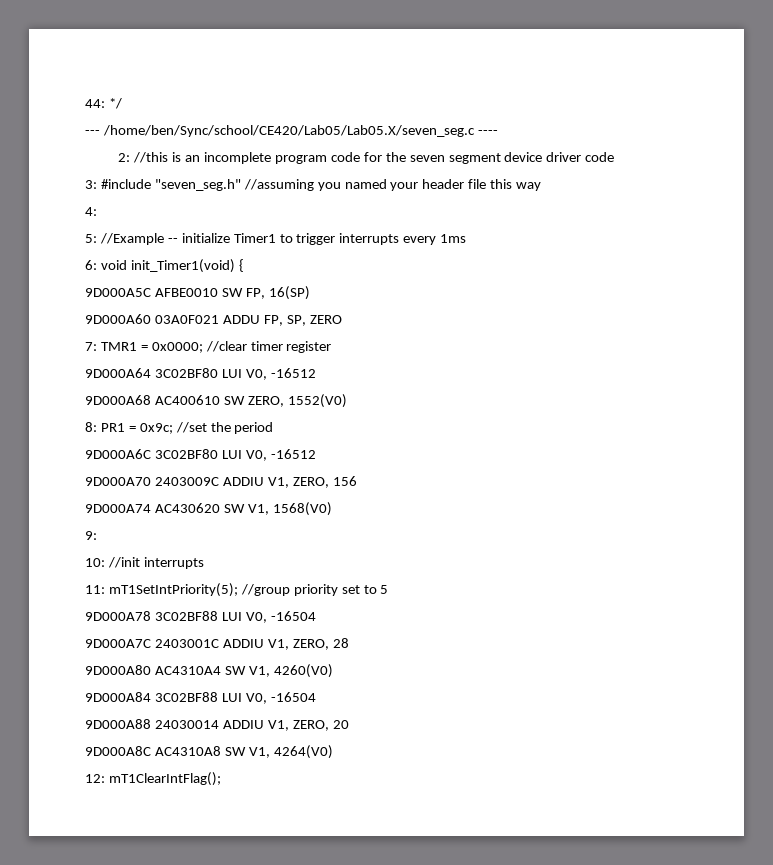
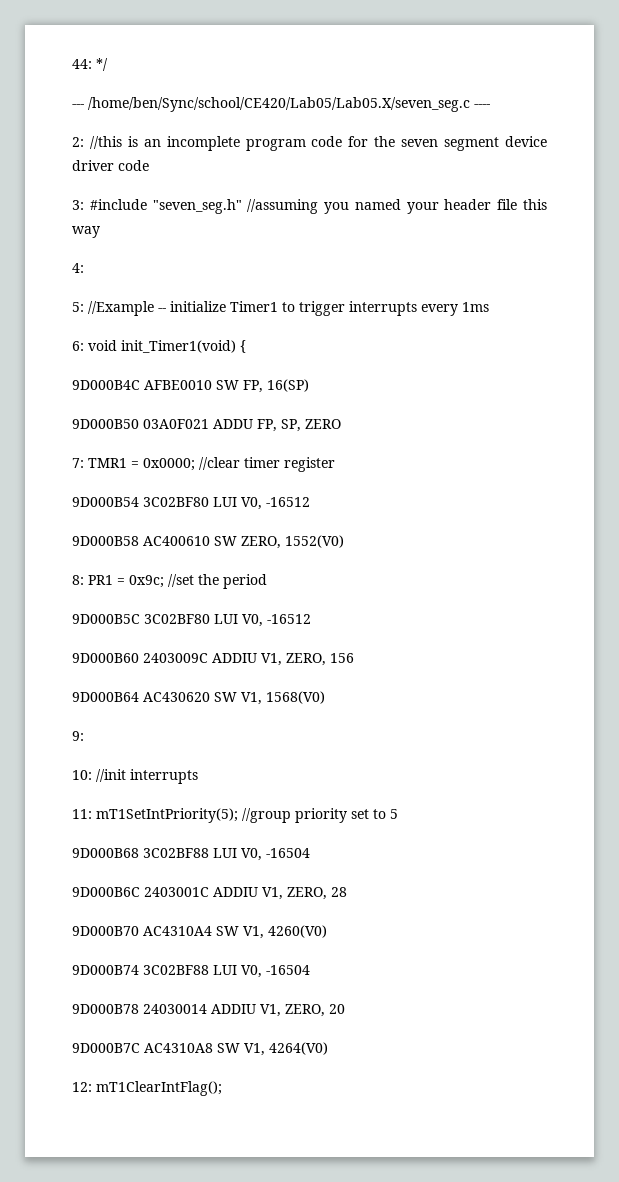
[85,288,151,297] 9D000A5C -> [72,380,140,390] 9D000B4C
[85,314,151,324] 9D000A60 -> [72,419,139,429] 9D000B50
[85,368,316,380] [85,395,151,405] 9D000A64 3C02BF80 LUI V0, -16512 // 9D000A68 -> [72,497,310,510] [72,536,139,546] 9D000B54 3C02BF80 LUI V0, -16512 // 9D000B58
[85,449,316,461] [85,477,151,486] 9D000A6C 3C02BF80 LUI V0, -16512 // 9D000A70 -> [72,614,311,627] [72,653,139,663] 9D000B5C 3C02BF80 LUI V0, -16512 // 9D000B60
[85,504,151,513] 9D000A74 -> [72,692,139,702] 9D000B64
[85,611,316,623] [85,639,151,648] 9D000A78 3C02BF88 LUI V0, -16504 // 9D000A7C -> [72,848,310,861] [72,887,140,897] 9D000B68 3C02BF88 LUI V0, -16504 // 9D000B6C
[85,665,151,675] 9D000A80 -> [72,926,139,936] 9D000B70
[85,692,316,704] [85,719,151,729] 9D000A84 3C02BF88 LUI V0, -16504 // 9D000A88 -> [72,965,310,978] [72,1004,139,1014] 9D000B74 3C02BF88 LUI V0, -16504 // 9D000B78
[85,746,151,756] 9D000A8C -> [72,1043,140,1053] 9D000B7C

